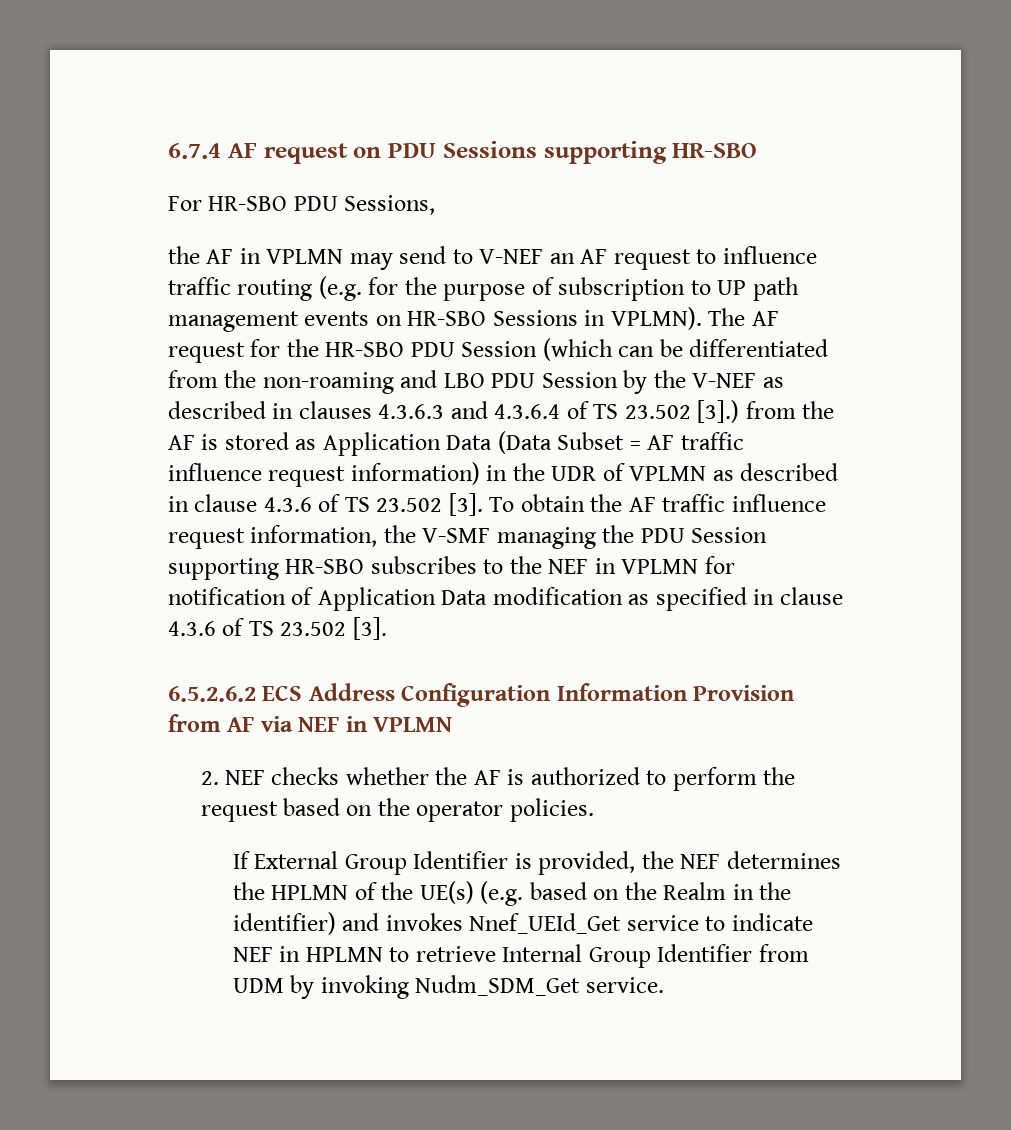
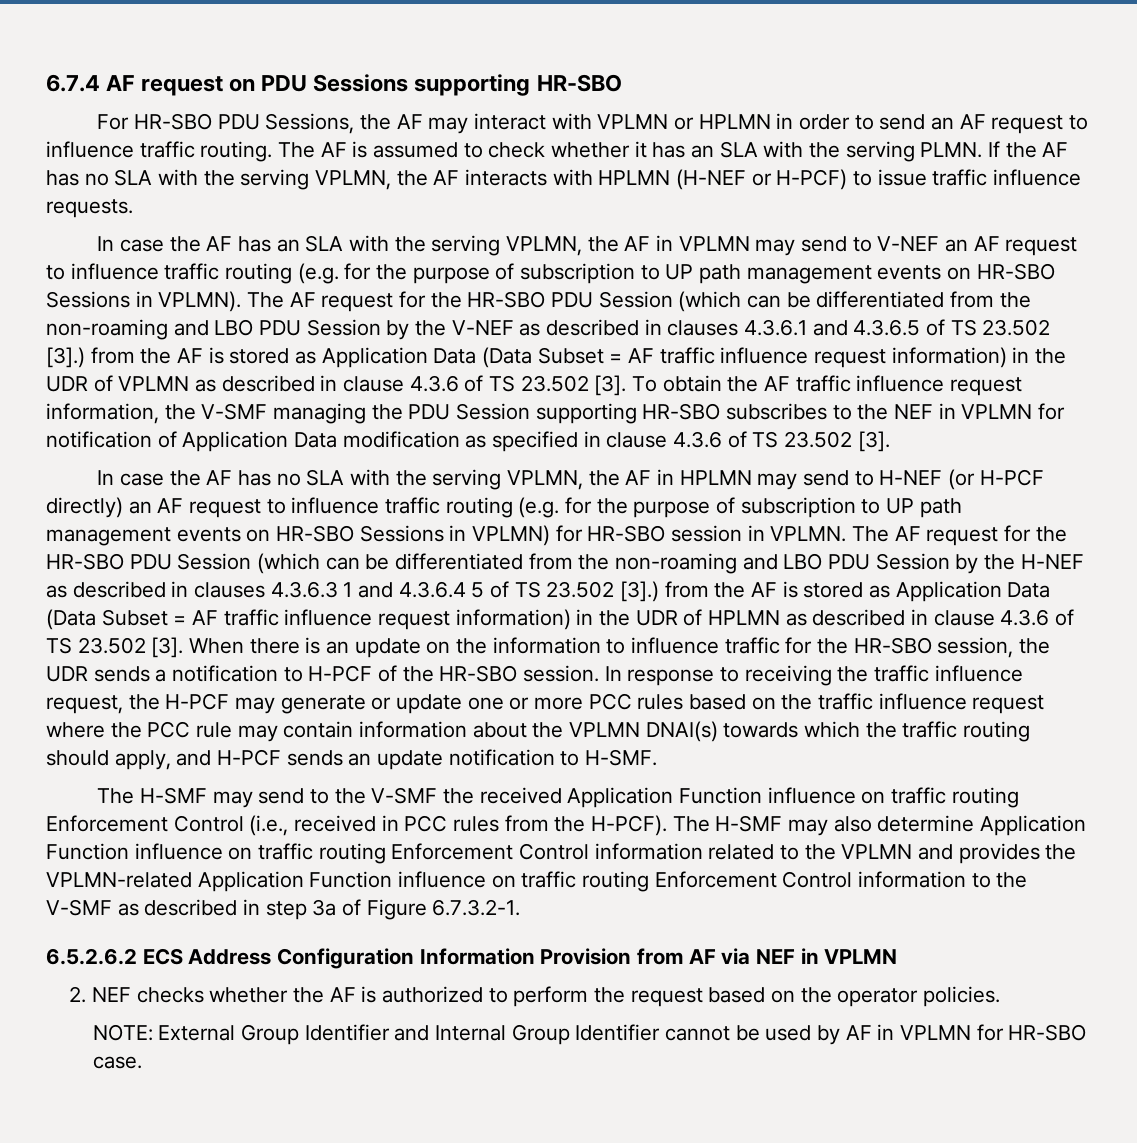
(436, 205) // -> [359,113,1088,134] [46,141,1069,162] [46,169,1082,190] [46,199,133,218] [97,235,582,256] the AF may interact with VPLMN or HPLMN in order to send an AF request to influence traffic routing. The AF is assumed to check whether it has an SLA with the serving PLMN. If the AF has no SLA with the serving VPLMN, the AF interacts with HPLMN (H-NEF or H-PCF) to issue traffic influence requests. // In case the AF has an SLA with the serving VPLMN,
[378,401,561,419] 4.3.6.3 and 4.3.6.4 -> [744,319,921,336] 4.3.6.1 and 4.3.6.5
(387, 628) none -> [97,469,1044,490] [46,497,962,518] [46,525,1067,546] [46,553,1084,574] [46,581,1051,602] [46,609,1075,630] [46,637,1051,658] [46,665,1023,686] [46,693,1045,714] [46,721,1031,742] [46,749,658,770] [97,787,1019,808] [46,815,1087,836] [46,843,1077,864] [46,871,1028,892] [46,899,521,920] // In case the AF has no SLA with the serving VPLMN, the AF in HPLMN may send to H-NEF (or H-PCF directly) an AF request to influence traffic routing (e.g. for the purpose of subscription to UP path management events on HR-SBO Sessions in VPLMN) for HR-SBO session in VPLMN. The AF request for the HR-SBO PDU Session (which can be differentiated from the non-roaming and LBO PDU Session by the H-NEF as described in clauses 4.3.6.3 1 and 4.3.6.4 5 of TS 23.502 [3].) from the AF is stored as Application Data (Data Subset = AF traffic influence request information) in the UDR of HPLMN as described in clause 4.3.6 of TS 23.502 [3]. When there is an update on the information to influence traffic for the HR-SBO session, the UDR sends a notification to H-PCF of the HR-SBO session. In response to receiving the traffic influence request, the H-PCF may generate or update one or more PCC rules based on the traffic influence request where the PCC rule may contain information about the VPLMN DNAI(s) towards which the traffic routing should apply, and H-PCF sends an update notification to H-SMF. // The H-SMF may send to the V-SMF the received Application Function influence on traffic routing Enforcement Control (i.e., received in PCC rules from the H-PCF). The H-SMF may also determine Application Function influence on traffic routing Enforcement Control information related to the VPLMN and provides the VPLMN-related Application Function influence on traffic routing Enforcement Control information to the V-SMF as described in step 3a of Figure 6.7.3.2-1.
[233,851,251,869] If -> [92,1024,153,1041] NOTE:
[514,851,841,875] [233,881,792,906] [233,912,813,935] [233,944,809,968] [233,975,664,999] is provided, the NEF determines the HPLMN of the UE(s) (e.g. based on the Realm in the identifier) and invokes Nnef_UEId_Get service to indicate NEF in HPLMN to retrieve Internal Group Identifier from UDM by invoking Nudm_SDM_Get service. -> [394,1024,1087,1045] [92,1056,142,1069] and Internal Group Identifier cannot be used by AF in VPLMN for HR-SBO case.

